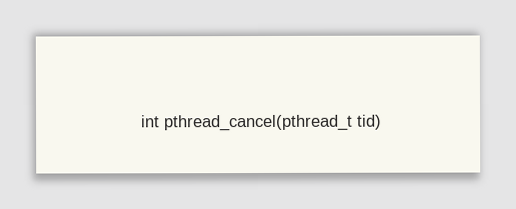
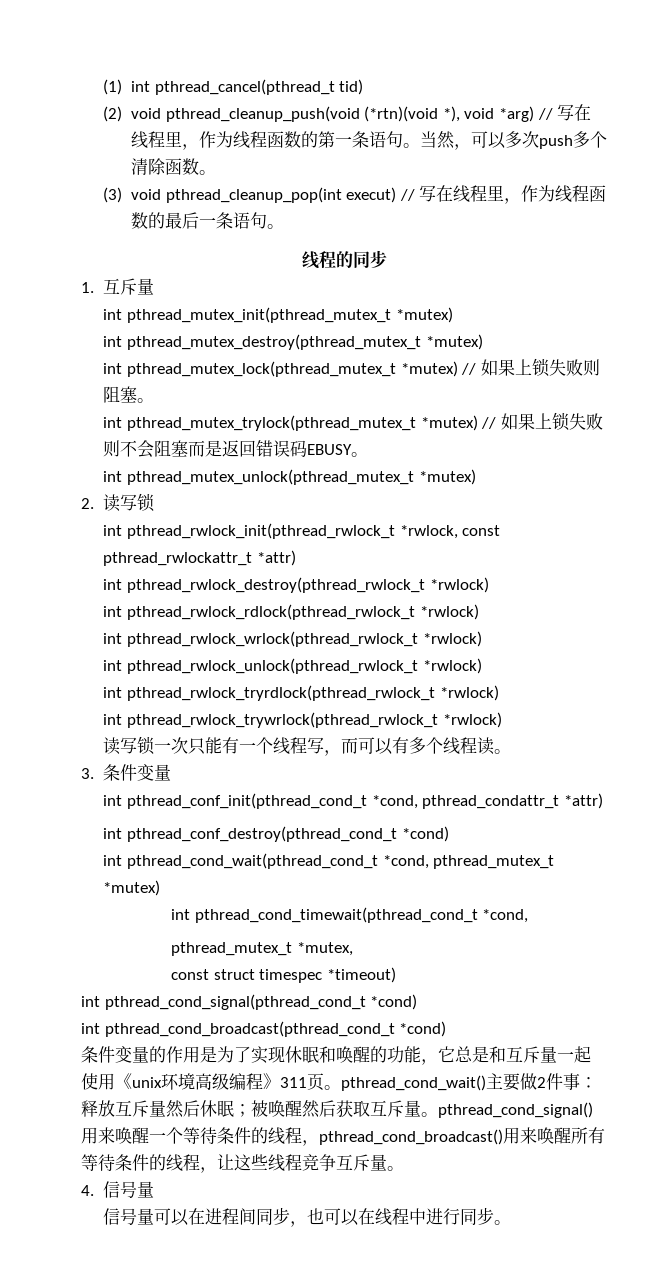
(140, 121) none -> [103,79,123,95] (1)
(382, 122) none -> [103,104,592,122] [130,131,607,150] [130,158,216,175] [103,185,607,204] [130,212,284,229] [301,250,387,269] [81,278,155,295] [103,307,453,323] [103,334,483,350] [103,358,600,377] [103,386,155,403] [103,412,603,431] [103,440,369,458] [103,469,476,485] [81,493,156,512] [103,523,501,539] [103,550,297,566] [103,577,489,593] [103,604,479,620] [103,631,482,647] [103,658,482,674] [103,685,499,701] [103,712,502,728] [103,736,512,756] [81,764,172,781] [103,793,603,809] [103,826,449,842] [103,853,555,869] [103,880,161,896] [170,907,529,923] [170,942,353,956] [170,967,396,983] [81,994,418,1010] [81,1021,447,1037] [81,1046,591,1065] [81,1073,597,1091] [81,1100,593,1118] [81,1127,605,1146] [81,1154,404,1173] [81,1181,155,1198] [103,1207,512,1227] // (2) void pthread_cleanup_push(void (*rtn)(void *), void *arg) // 写在线程里，作为线程函数的第一条语句。当然，可以多次push多个清除函数。 // (3) void pthread_cleanup_pop(int execut) // 写在线程里，作为线程函数的最后一条语句。 // 线程的同步 // 1.互斥量 // int pthread_mutex_init(pthread_mutex_t *mutex) // int pthread_mutex_destroy(pthread_mutex_t *mutex) // int pthread_mutex_lock(pthread_mutex_t *mutex) // 如果上锁失败则阻塞。 // int pthread_mutex_trylock(pthread_mutex_t *mutex) // 如果上锁失败则不会阻塞而是返回错误码EBUSY。 // int pthread_mutex_unlock(pthread_mutex_t *mutex) // 2.读写锁 // int pthread_rwlock_init(pthread_rwlock_t *rwlock, const pthread_rwlockattr_t *attr) // int pthread_rwlock_destroy(pthread_rwlock_t *rwlock) // int pthread_rwlock_rdlock(pthread_rwlock_t *rwlock) // int pthread_rwlock_wrlock(pthread_rwlock_t *rwlock) // int pthread_rwlock_unlock(pthread_rwlock_t *rwlock) // int pthread_rwlock_tryrdlock(pthread_rwlock_t *rwlock) // int pthread_rwlock_trywrlock(pthread_rwlock_t *rwlock) // 读写锁一次只能有一个线程写，而可以有多个线程读。 // 3.条件变量 // int pthread_conf_init(pthread_cond_t *cond, pthread_condattr_t *attr) // int pthread_conf_destroy(pthread_cond_t *cond) // int pthread_cond_wait(pthread_cond_t *cond, pthread_mutex_t *mutex) // int pthread_cond_timewait(pthread_cond_t *cond, // pthread_mutex_t *mutex, // const struct timespec *timeout) // int pthread_cond_signal(pthread_cond_t *cond) // int pthread_cond_broadcast(pthread_cond_t *cond) // 条件变量的作用是为了实现休眠和唤醒的功能，它总是和互斥量一起使用《unix环境高级编程》311页。pthread_cond_wait()主要做2件事：释放互斥量然后休眠；被唤醒然后获取互斥量。pthread_cond_signal()用来唤醒一个等待条件的线程，pthread_cond_broadcast()用来唤醒所有等待条件的线程，让这些线程竞争互斥量。 // 4.信号量 // 信号量可以在进程间同步，也可以在线程中进行同步。

